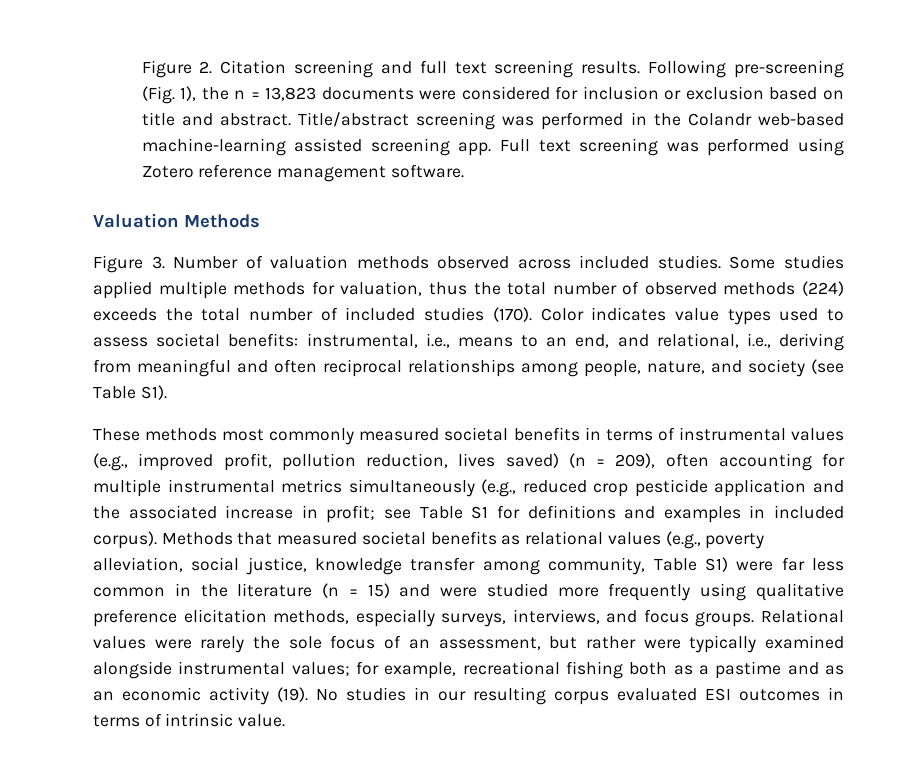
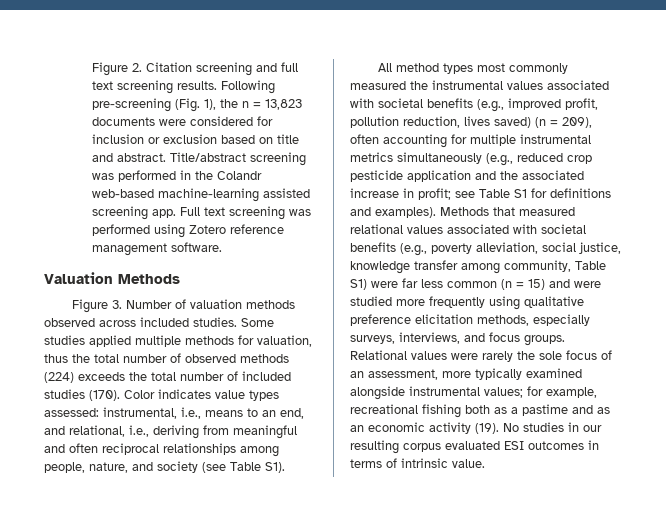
[779,308,845,321] [93,333,299,347] used to assess societal benefits: -> [44,408,99,417] assessed:
[93,427,844,445] These methods most commonly measured societal benefits in terms of instrumental values -> [378,63,569,74] [350,80,609,90] [350,98,473,108] All method types most commonly measured the instrumental values associated with societal benefits
[663,505,845,523] [93,531,661,549] examples in included corpus). Methods that measured societal benefits as relational values -> [375,207,575,218] [350,224,586,234] [350,242,396,252] examples). Methods that measured relational values associated with societal benefits
[174,583,313,597] in the literature -> (497, 284) none
[549,636,681,649] but rather were -> [442,371,471,378] more

